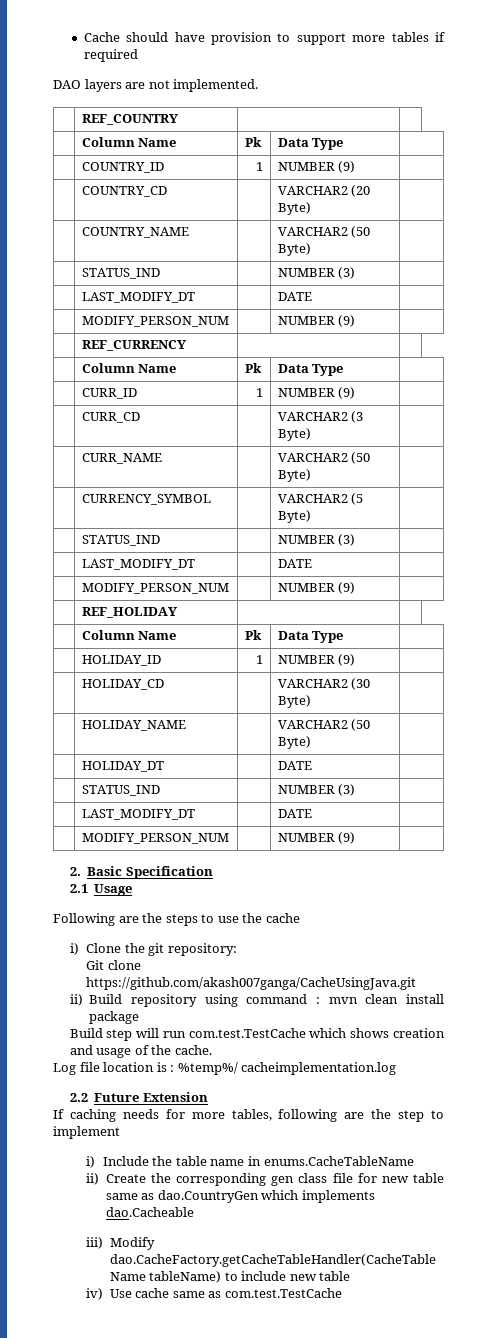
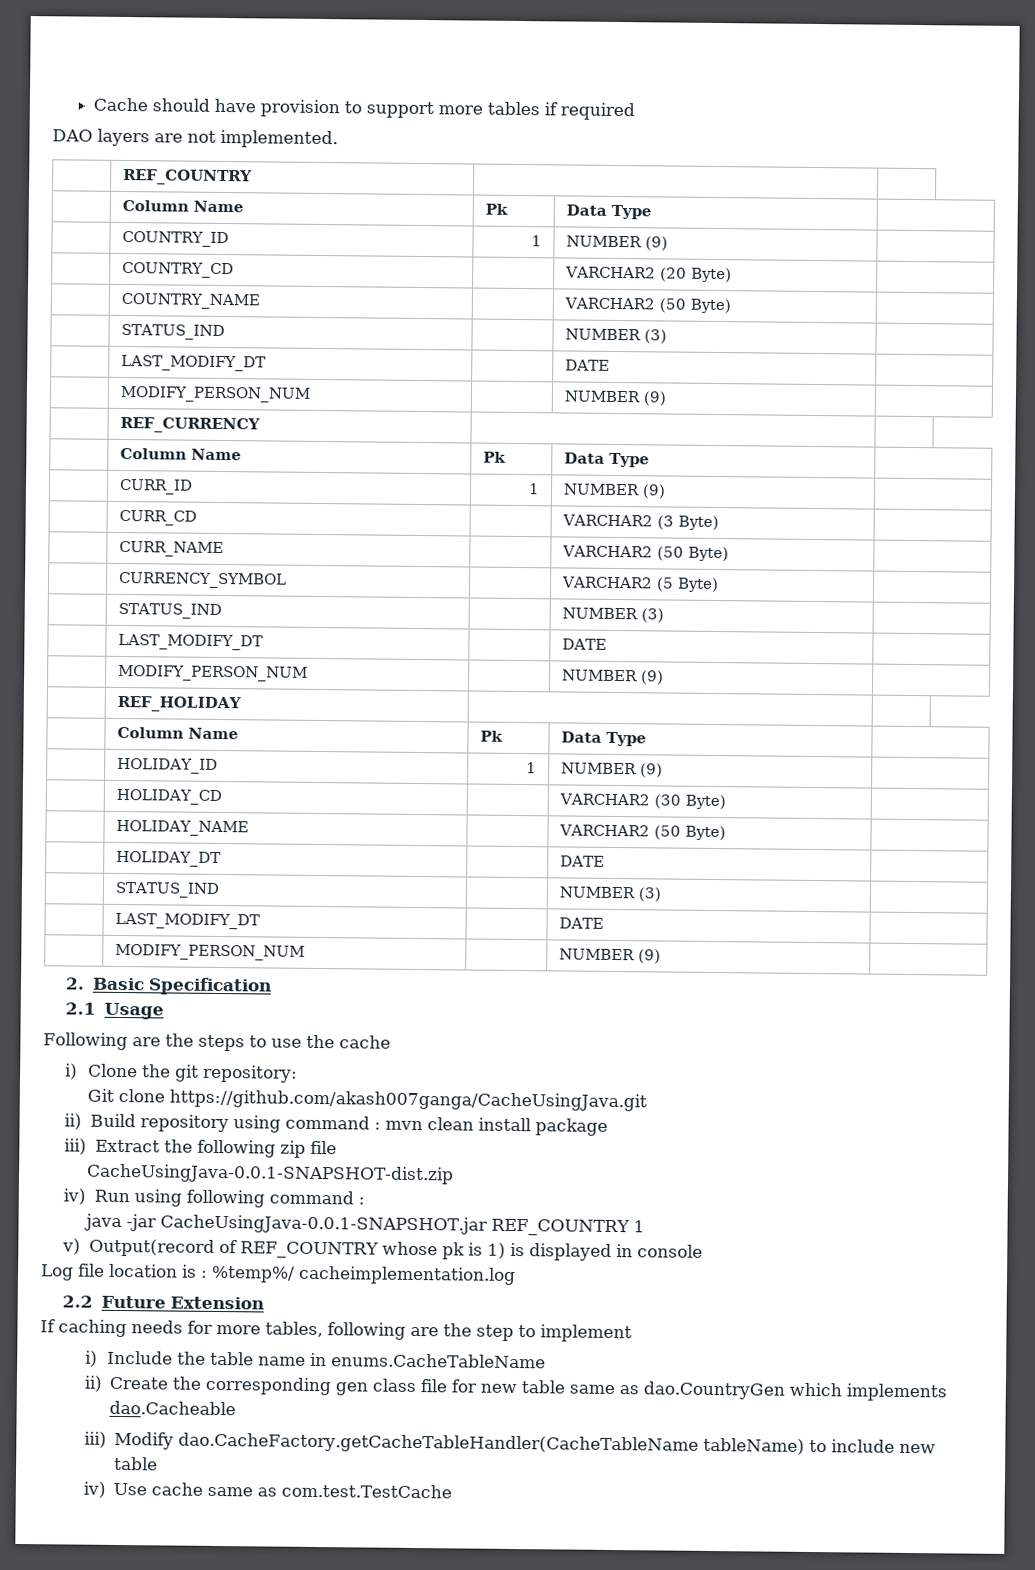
[69,1028,445,1041] [69,1045,212,1058] Build step will run com.test.TestCache which shows creation and usage of the cache. -> [64,1138,337,1158] [85,1163,454,1185] [63,1188,365,1208] [83,1213,645,1237] [62,1238,703,1261] iii) Extract the following zip file // CacheUsingJava-0.0.1-SNAPSHOT-dist.zip // iv) Run using following command : // java -jar CacheUsingJava-0.0.1-SNAPSHOT.jar REF_COUNTRY 1 // v) Output(record of REF_COUNTRY whose pk is 1) is displayed in console

